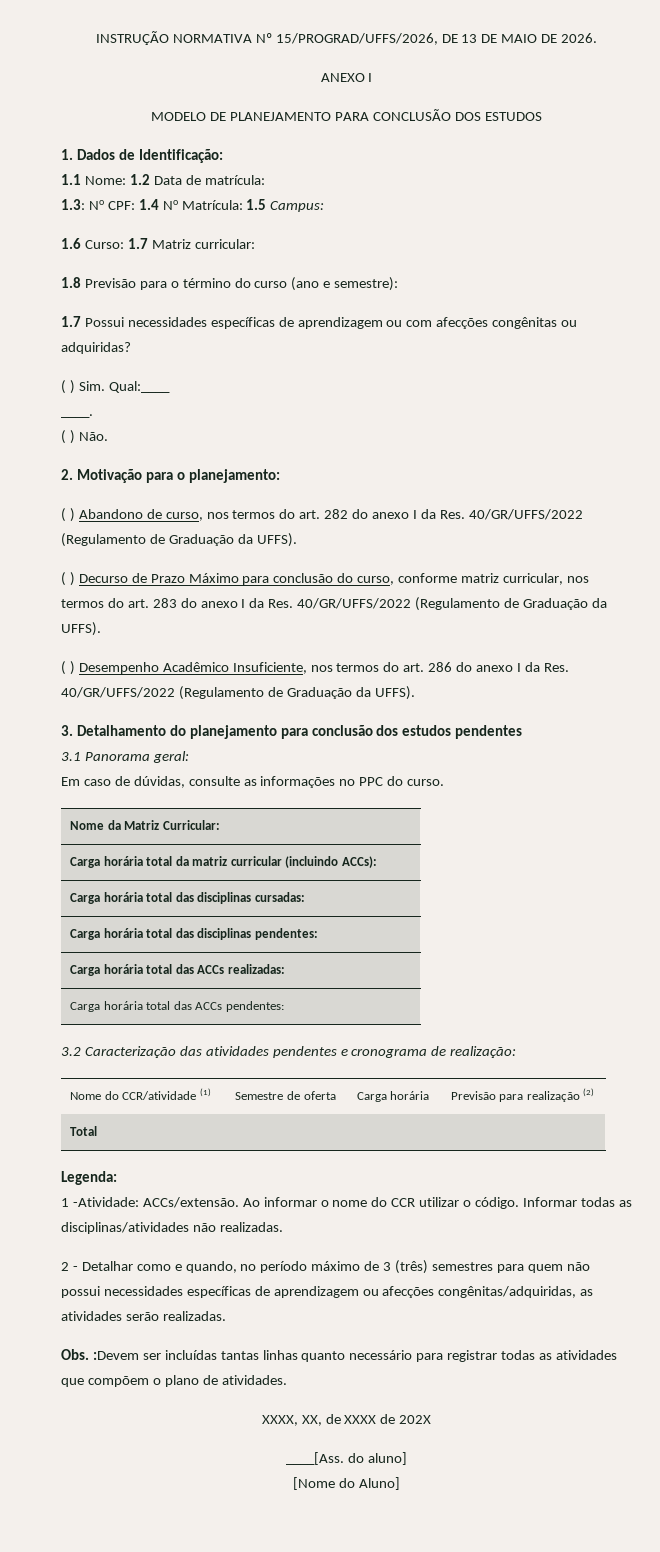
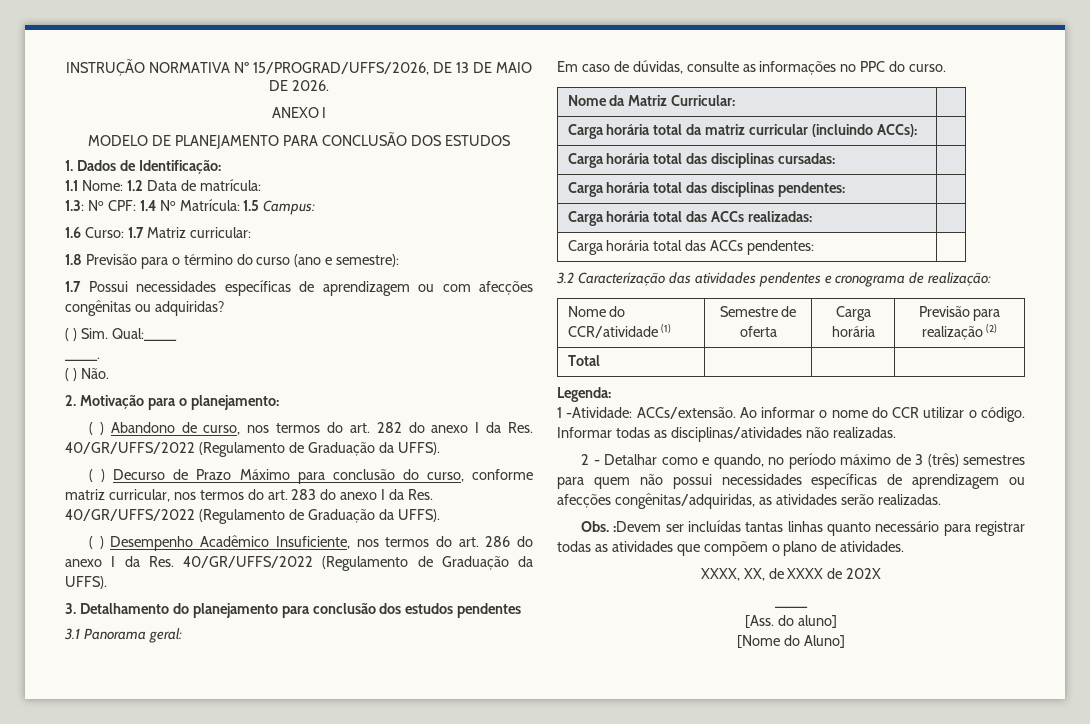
[286,1452,345,1465] ____[Ass. -> [775,606,808,608] [745,615,775,628] ____ // [Ass.

